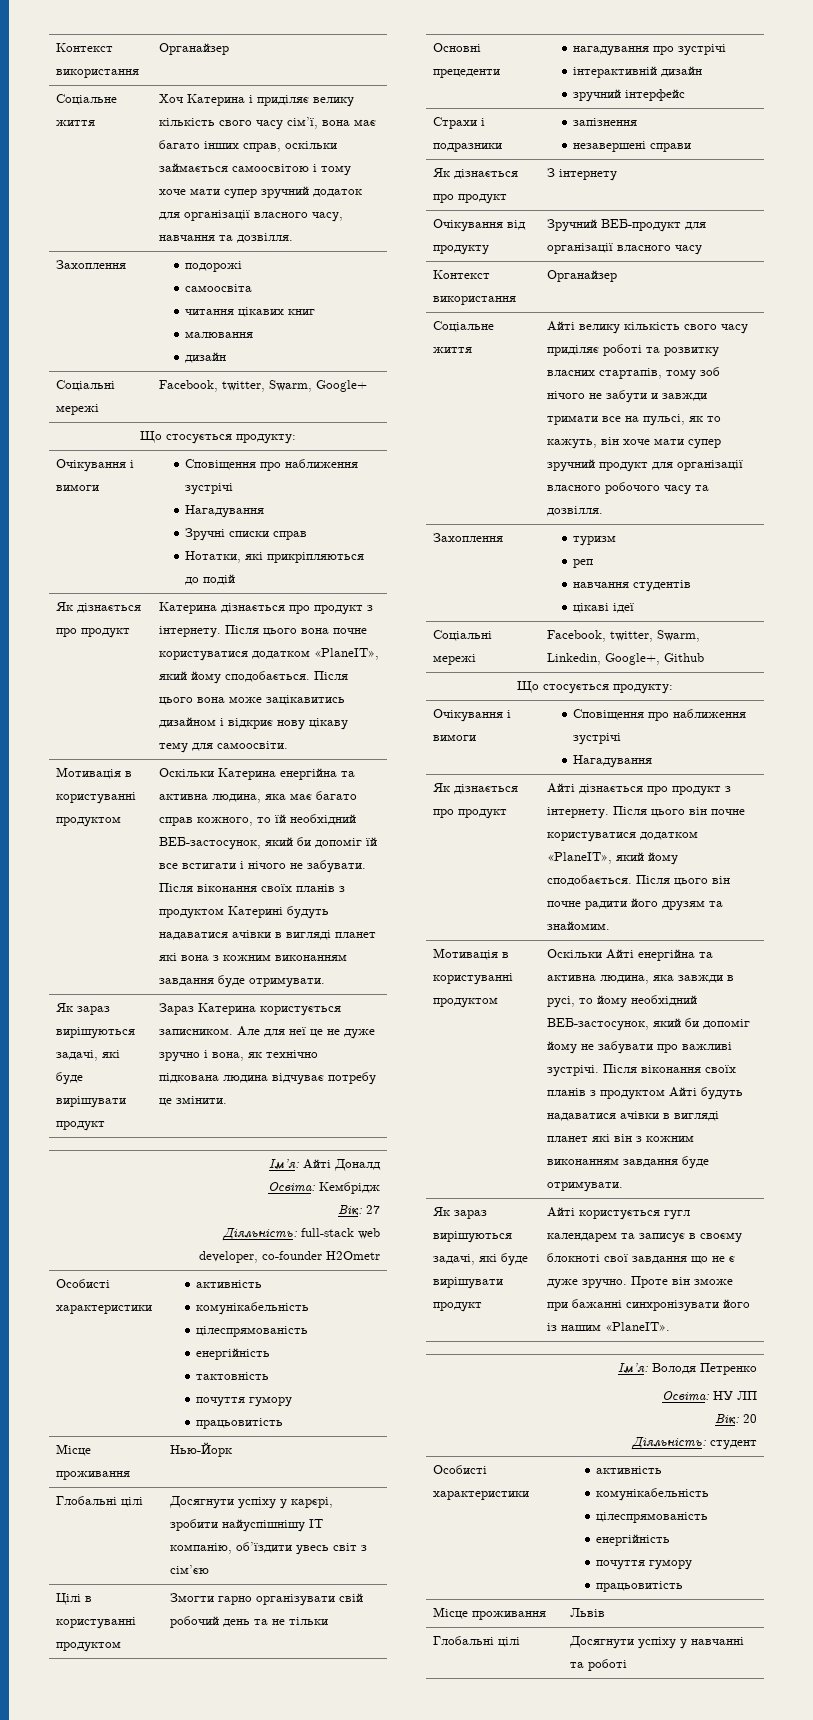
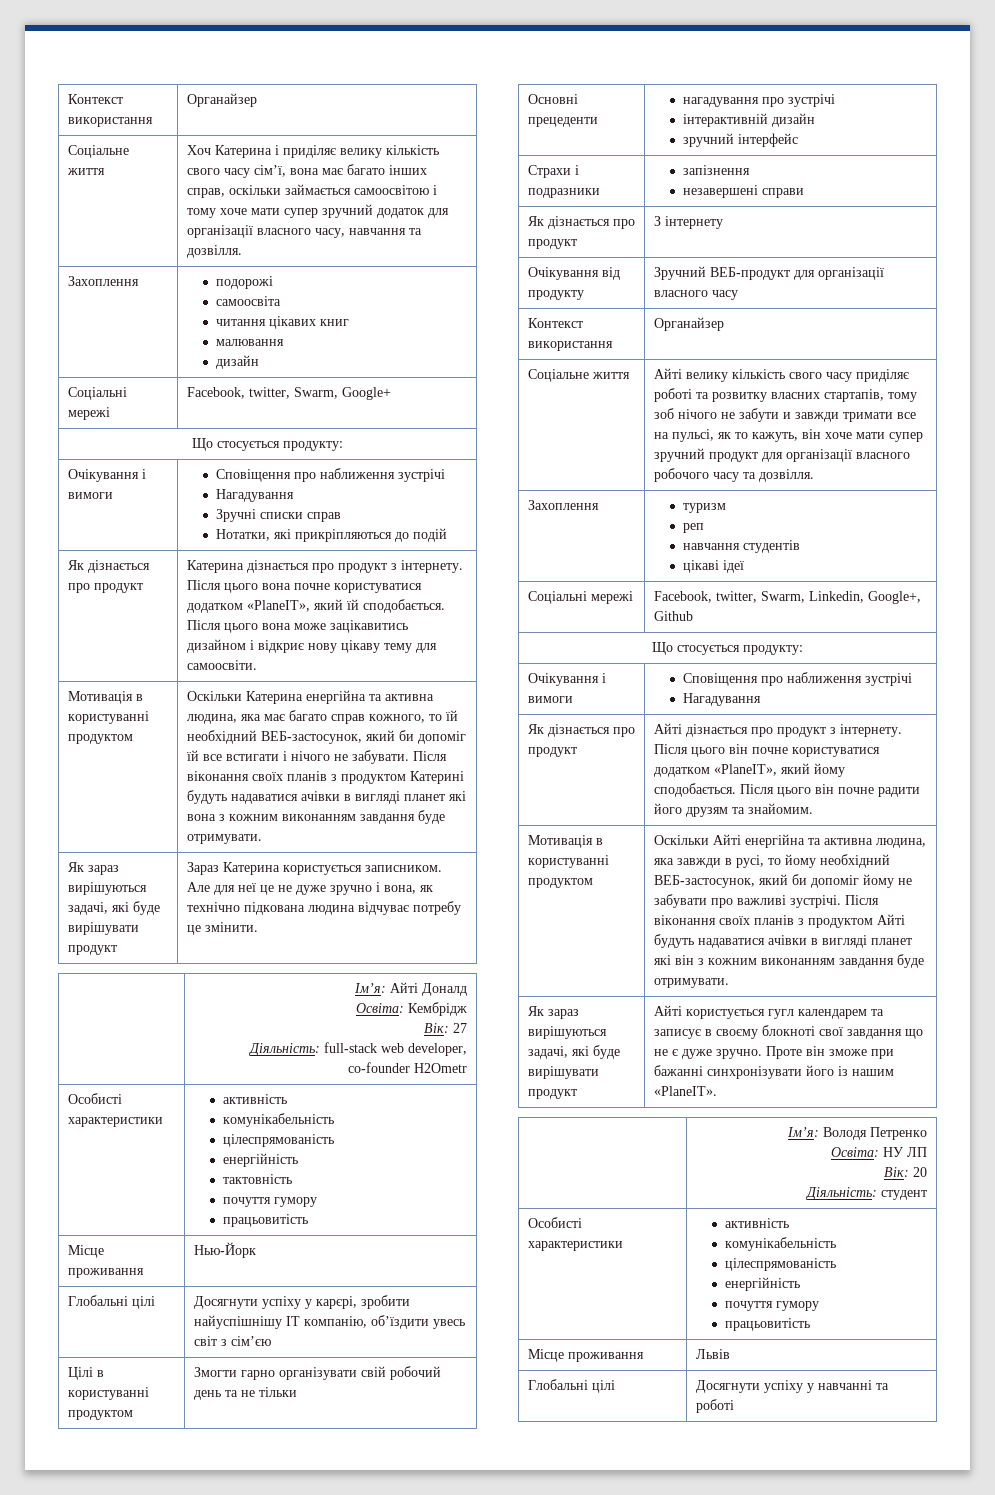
[191,671,222,684] йому -> [346,599,359,610] їй

